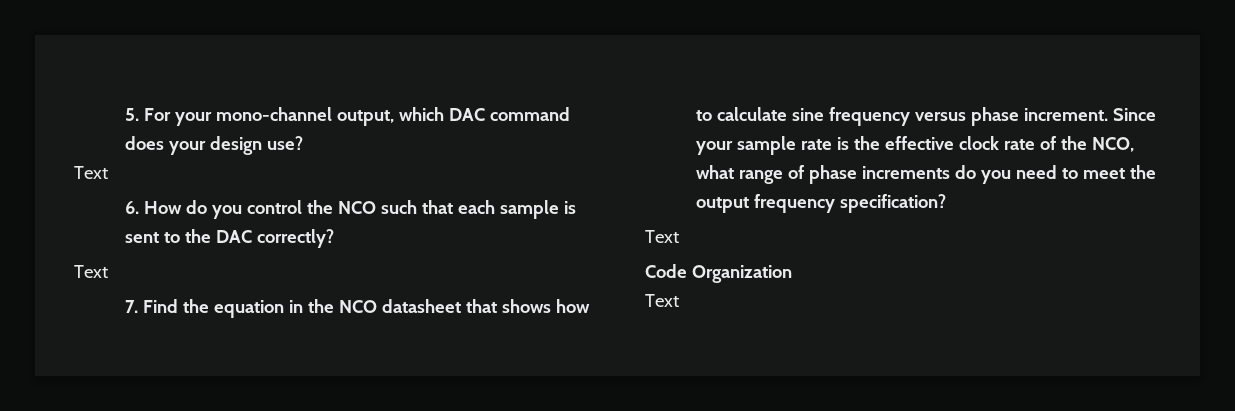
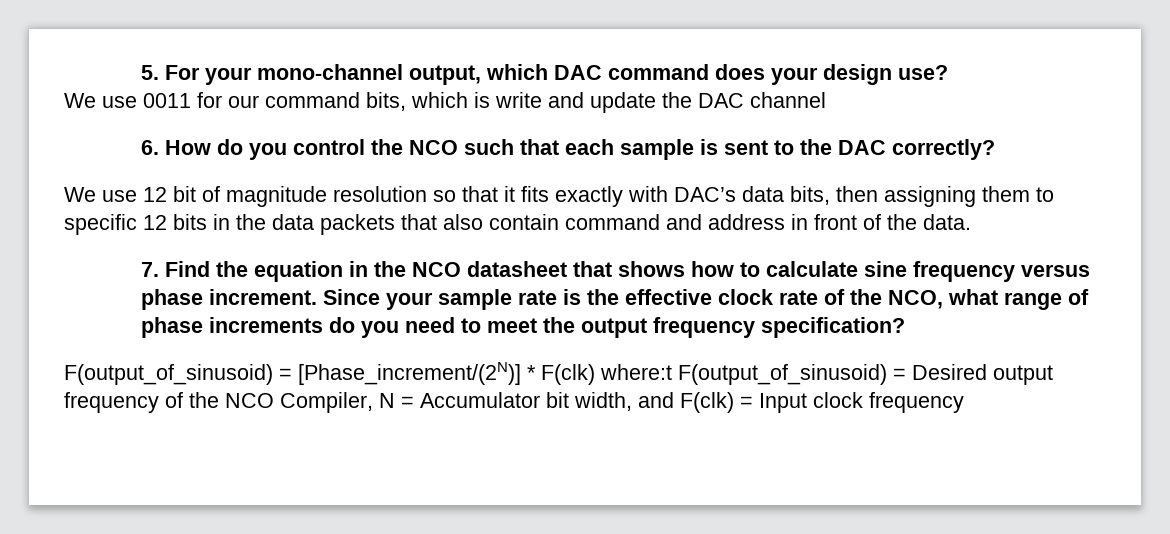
[74,166,108,179] Text -> [64,92,826,113] We use 0011 for our command bits, which is write and update the DAC channel
[74,265,108,278] Text -> [64,186,1054,207] [64,214,971,235] We use 12 bit of magnitude resolution so that it fits exactly with DAC’s data bits, then assigning them to specific 12 bits in the data packets that also contain command and address in front of the data.
[645,230,679,243] [645,264,792,283] [645,294,679,307] Text // Code Organization // Text -> [64,362,1053,385] [64,392,964,413] F(output_of_sinusoid) = [Phase_increment/(2N)] * F(clk) where:t F(output_of_sinusoid) = Desired output frequency of the NCO Compiler, N = Accumulator bit width, and F(clk) = Input clock frequency

